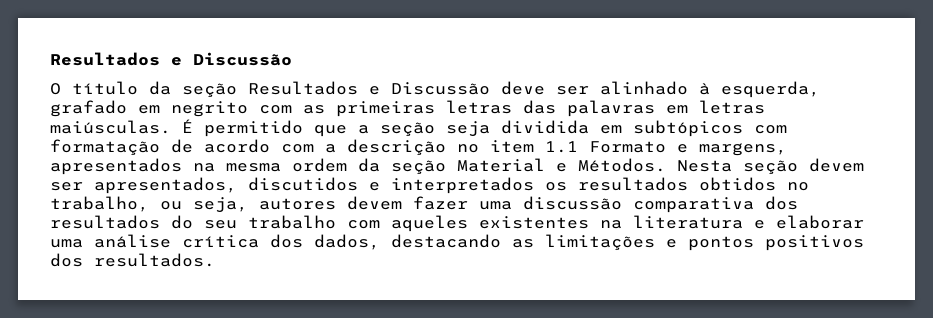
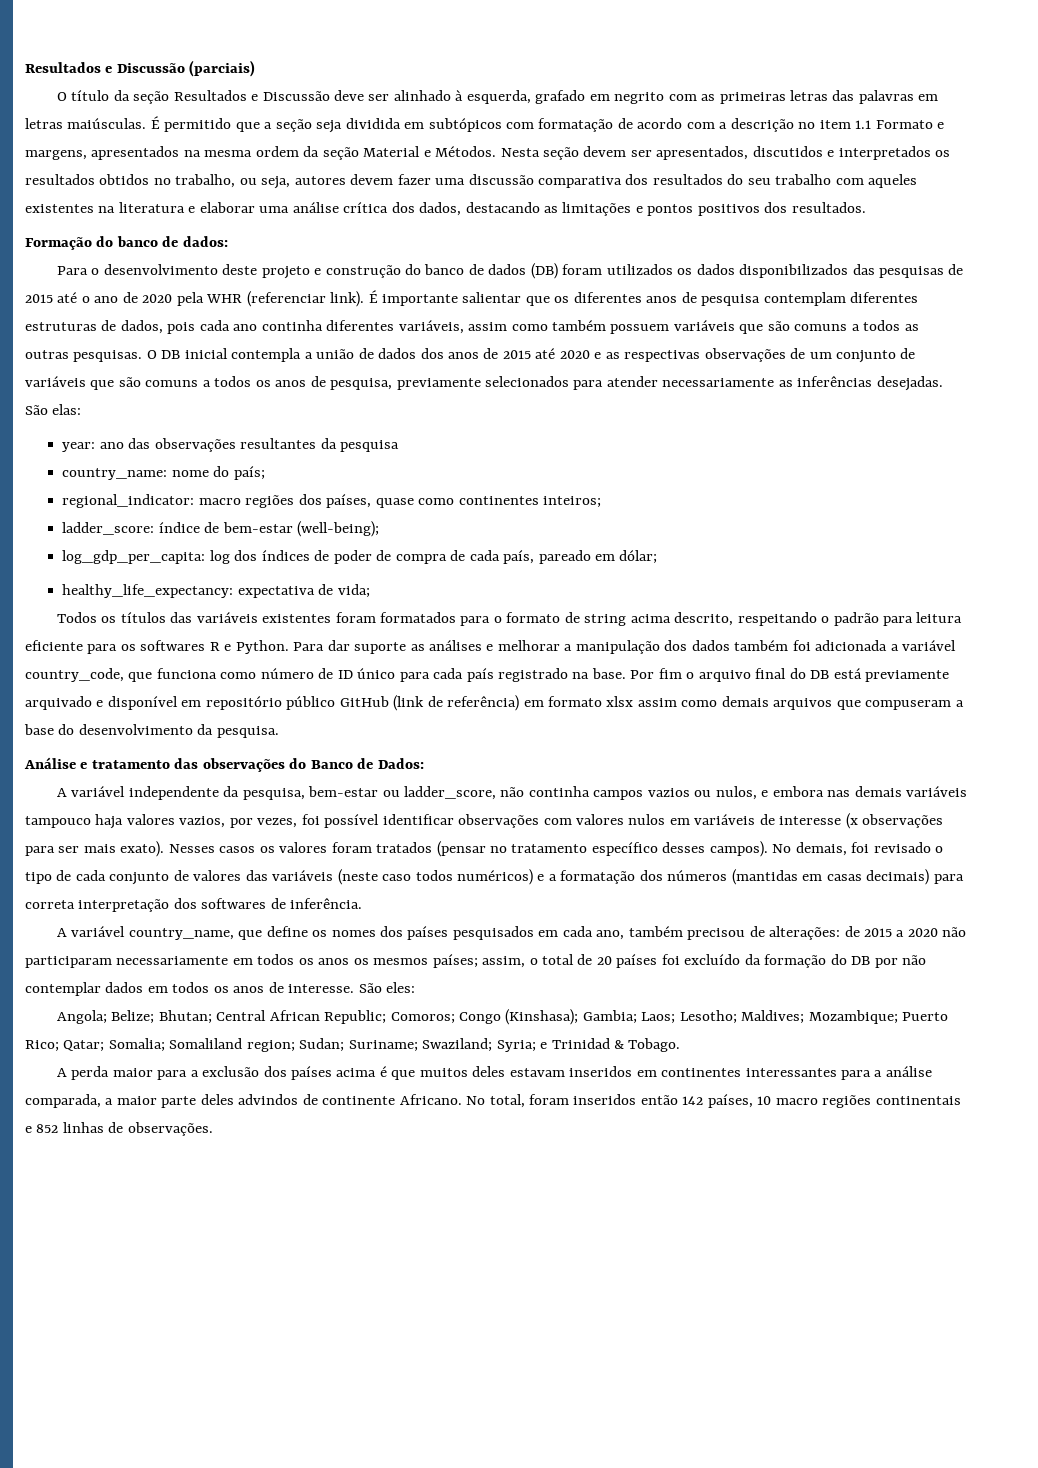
[50,52,292,66] Resultados e Discussão -> [25,60,256,77] Resultados e Discussão (parciais)
(215, 260) none -> [25,236,228,250] [56,263,964,279] [25,290,919,307] [25,320,919,334] [25,348,916,363] [25,376,943,391] [25,404,82,415] [62,438,400,452] [62,466,265,480] [62,494,602,508] [62,521,380,537] [62,550,658,564] [62,584,370,598] [56,612,963,626] [25,640,957,654] [25,668,950,682] [25,695,964,711] [24,724,279,738] [24,757,424,772] [56,786,967,800] [25,813,944,829] [25,841,944,857] [25,869,964,885] [25,898,363,912] [56,926,967,940] [25,954,927,968] [25,982,416,996] [56,1009,949,1025] [25,1038,681,1052] [56,1066,932,1080] [25,1094,961,1108] [25,1122,213,1136] // Formação do banco de dados: // Para o desenvolvimento deste projeto e construção do banco de dados (DB) foram utilizados os dados disponibilizados das pesquisas de 2015 até o ano de 2020 pela WHR (referenciar link). É importante salientar que os diferentes anos de pesquisa contemplam diferentes estruturas de dados, pois cada ano continha diferentes variáveis, assim como também possuem variáveis que são comuns a todos as outras pesquisas. O DB inicial contempla a união de dados dos anos de 2015 até 2020 e as respectivas observações de um conjunto de variáveis que são comuns a todos os anos de pesquisa, previamente selecionados para atender necessariamente as inferências desejadas. São elas: // year: ano das observações resultantes da pesquisa // country_name: nome do país; // regional_indicator: macro regiões dos países, quase como continentes inteiros; // ladder_score: índice de bem-estar (well-being); // log_gdp_per_capita: log dos índices de poder de compra de cada país, pareado em dólar; // healthy_life_expectancy: expectativa de vida; // Todos os títulos das variáveis existentes foram formatados para o formato de string acima descrito, respeitando o padrão para leitura eficiente para os softwares R e Python. Para dar suporte as análises e melhorar a manipulação dos dados também foi adicionada a variável country_code, que funciona como número de ID único para cada país registrado na base. Por fim o arquivo final do DB está previamente arquivado e disponível em repositório público GitHub (link de referência) em formato xlsx assim como demais arquivos que compuseram a base do desenvolvimento da pesquisa. // Análise e tratamento das observações do Banco de Dados: // A variável independente da pesquisa, bem-estar ou ladder_score, não continha campos vazios ou nulos, e embora nas demais variáveis tampouco haja valores vazios, por vezes, foi possível identificar observações com valores nulos em variáveis de interesse (x observações para ser mais exato). Nesses casos os valores foram tratados (pensar no tratamento específico desses campos). No demais, foi revisado o tipo de cada conjunto de valores das variáveis (neste caso todos numéricos) e a formatação dos números (mantidas em casas decimais) para correta interpretação dos softwares de inferência. // A variável country_name, que define os nomes dos países pesquisados em cada ano, também precisou de alterações: de 2015 a 2020 não participaram necessariamente em todos os anos os mesmos países; assim, o total de 20 países foi excluído da formação do DB por não contemplar dados em todos os anos de interesse. São eles: // Angola; Belize; Bhutan; Central African Republic; Comoros; Congo (Kinshasa); Gambia; Laos; Lesotho; Maldives; Mozambique; Puerto Rico; Qatar; Somalia; Somaliland region; Sudan; Suriname; Swaziland; Syria; e Trinidad & Tobago. // A perda maior para a exclusão dos países acima é que muitos deles estavam inseridos em continentes interessantes para a análise comparada, a maior parte deles advindos de continente Africano. No total, foram inseridos então 142 países, 10 macro regiões continentais e 852 linhas de observações.

